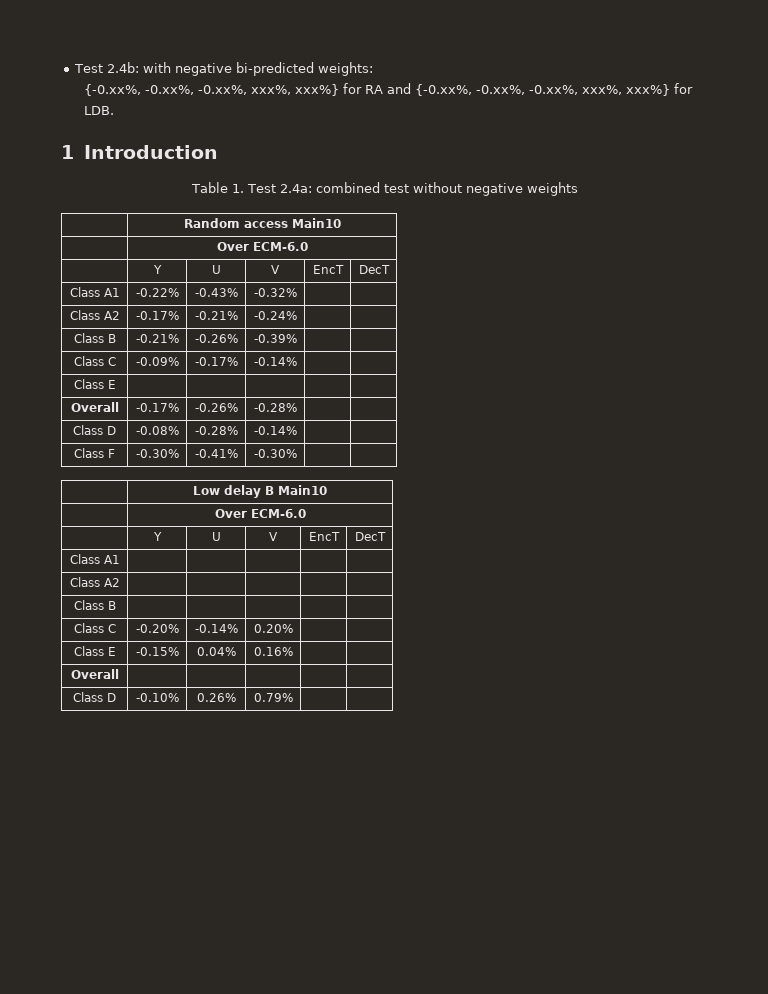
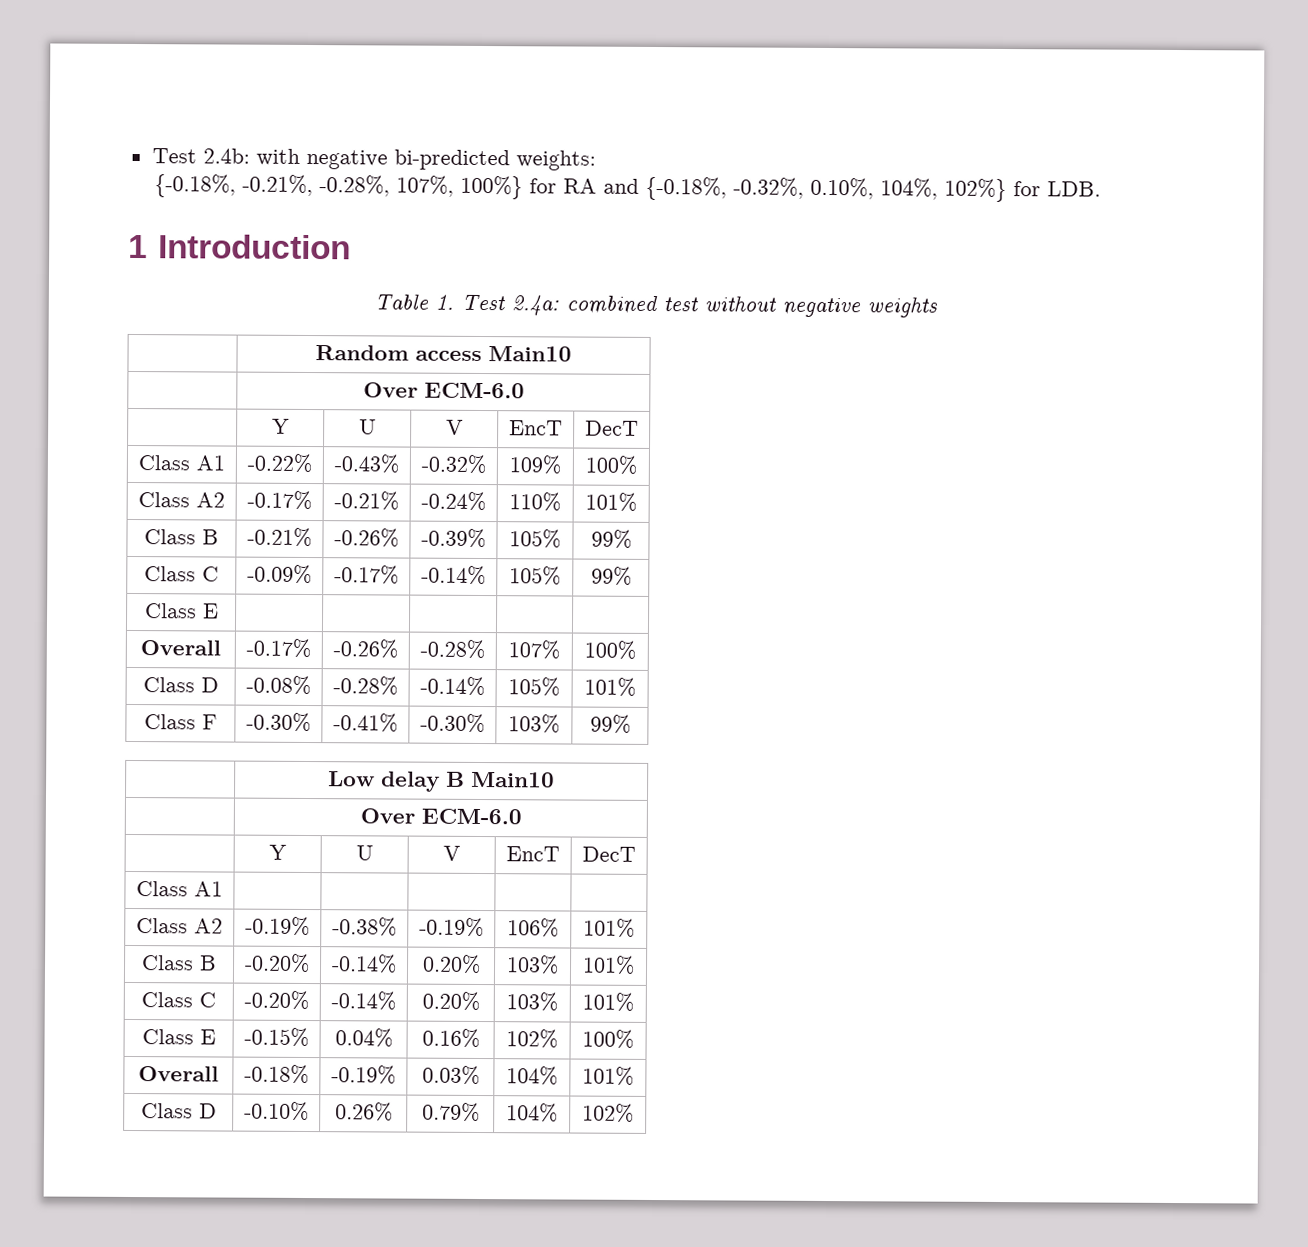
[83,83,670,96] {-0.xx%, -0.xx%, -0.xx%, xxx%, xxx%} for RA and {-0.xx%, -0.xx%, -0.xx%, xxx%, xxx%} -> [154,174,1008,203] {-0.18%, -0.21%, -0.28%, 107%, 100%} for RA and {-0.18%, -0.32%, 0.10%, 104%, 102%}
(297, 292) | -> [509,455,561,475] [585,455,637,475] 109% | 100%
(297, 315) | -> [509,492,561,512] [585,492,637,512] 110% | 101%
(297, 338) | -> [509,529,561,549] [590,529,632,549] 105% | 99%
(297, 361) | -> [509,566,561,586] [590,566,632,586] 105% | 99%
(297, 407) | -> [508,640,560,660] [584,640,636,660] 107% | 100%
(297, 430) | -> [508,677,560,697] [584,677,636,697] 105% | 101%
(297, 453) | -> [508,714,560,734] [589,714,631,734] 103% | 99%
[73,600,116,610] | | | | // Class B | | | | | -> [245,916,310,937] [332,917,397,937] [419,917,484,938] [507,918,559,938] [583,918,635,938] [141,955,217,971] [244,953,310,974] [331,954,397,974] [421,954,481,975] [506,955,559,975] [582,955,635,975] -0.19% | -0.38% | -0.19% | 106% | 101% // Class B | -0.20% | -0.14% | 0.20% | 103% | 101%
(293, 628) | -> [506,992,558,1012] [582,992,634,1012] 103% | 101%
[70,669,119,679] | // Overall | | | | | -> [506,1029,558,1049] [582,1029,634,1049] [138,1066,219,1082] [244,1064,309,1085] [331,1065,396,1085] [421,1065,480,1086] [506,1066,558,1086] [582,1066,634,1086] 102% | 100% // Overall | -0.18% | -0.19% | 0.03% | 104% | 101%
(293, 697) | -> [506,1103,558,1123] [582,1103,634,1123] 104% | 102%

